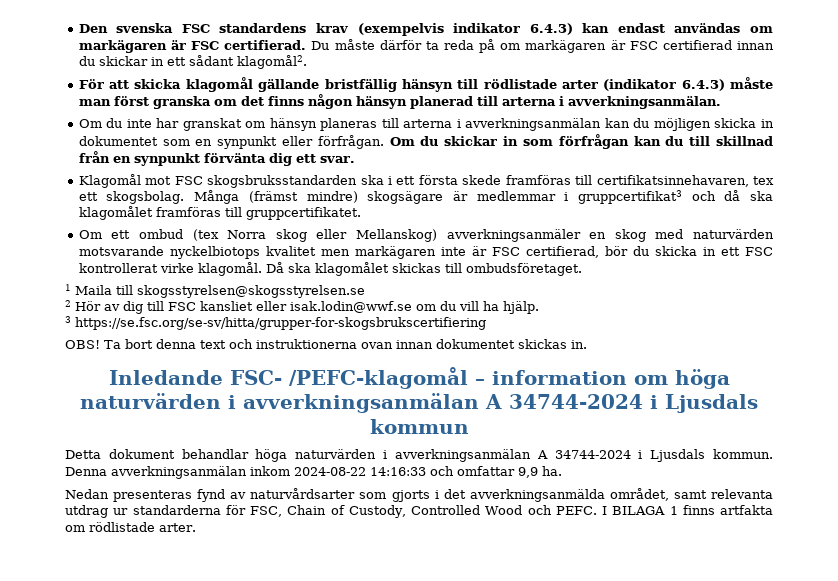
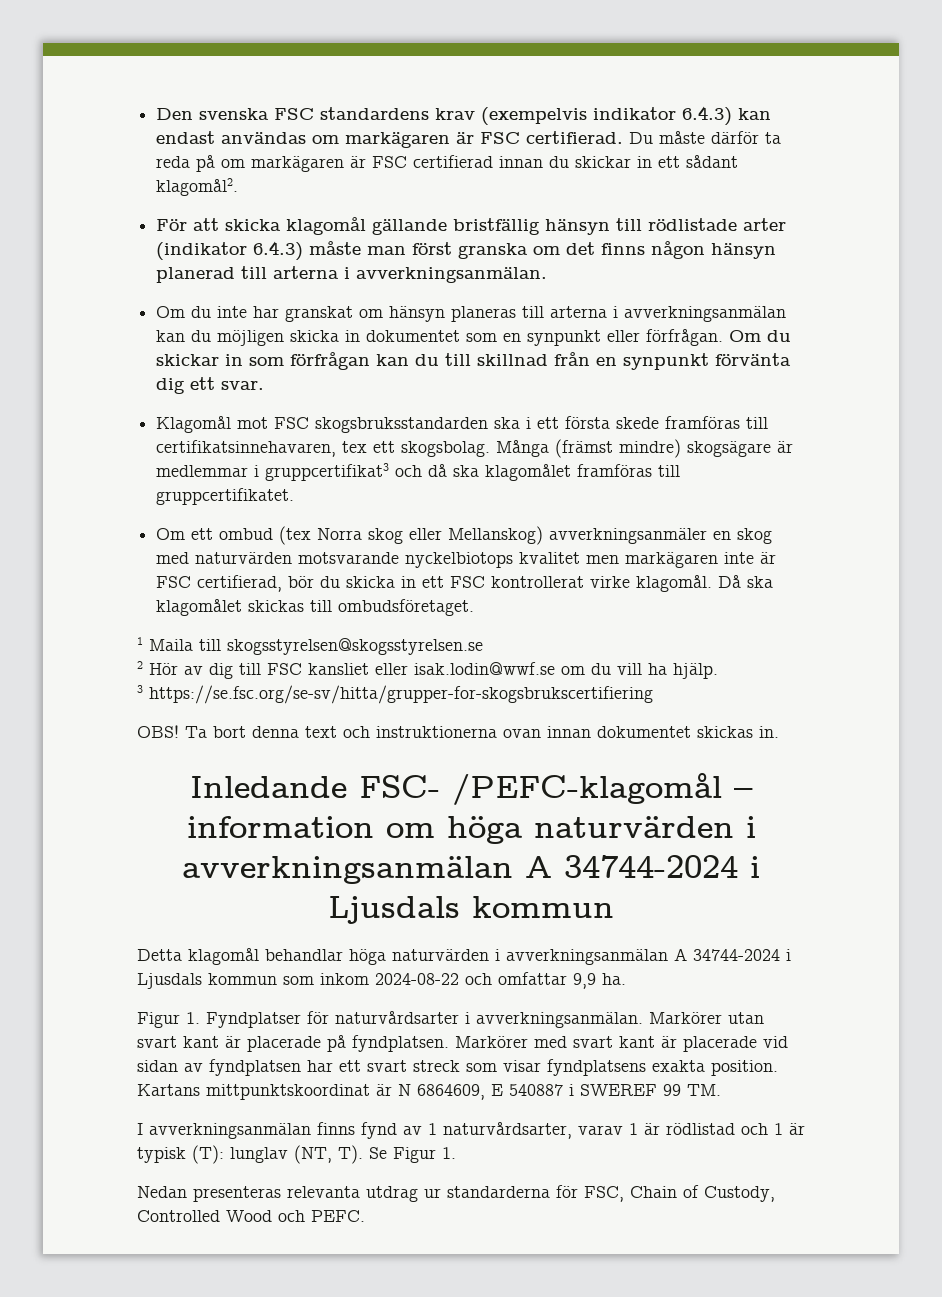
[108,449,175,459] dokument -> [188,948,259,965] klagomål
[713,449,774,459] [65,466,247,479] kommun. Denna avverkningsanmälan -> [208,973,314,985] kommun som
[370,467,426,476] 14:16:33 -> (459, 979) none
[65,488,707,502] Nedan presenteras fynd av naturvårdsarter som gjorts i det avverkningsanmälda området, samt -> [137,1011,764,1028] [137,1035,788,1052] [137,1059,778,1076] [137,1084,721,1100] [137,1122,805,1139] [137,1145,456,1164] [137,1186,281,1202] Figur 1. Fyndplatser för naturvårdsarter i avverkningsanmälan. Markörer utan svart kant är placerade på fyndplatsen. Markörer med svart kant är placerade vid sidan av fyndplatsen har ett svart streck som visar fyndplatsens exakta position. Kartans mittpunktskoordinat är N 6864609, E 540887 i SWEREF 99 TM. // I avverkningsanmälan finns fynd av 1 naturvårdsarter, varav 1 är rödlistad och 1 är typisk (T): lunglav (NT, T). Se Figur 1. // Nedan presenteras
[601,505,773,515] [65,522,196,532] I BILAGA 1 finns artfakta om rödlistade arter. -> (365, 1216) none

